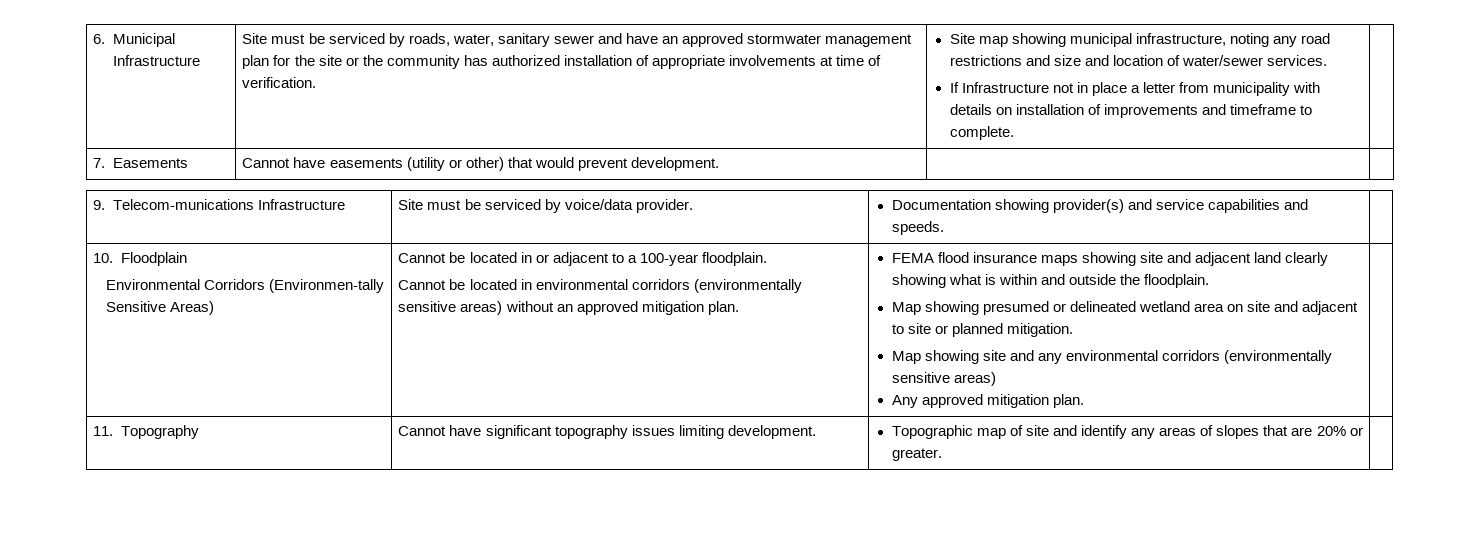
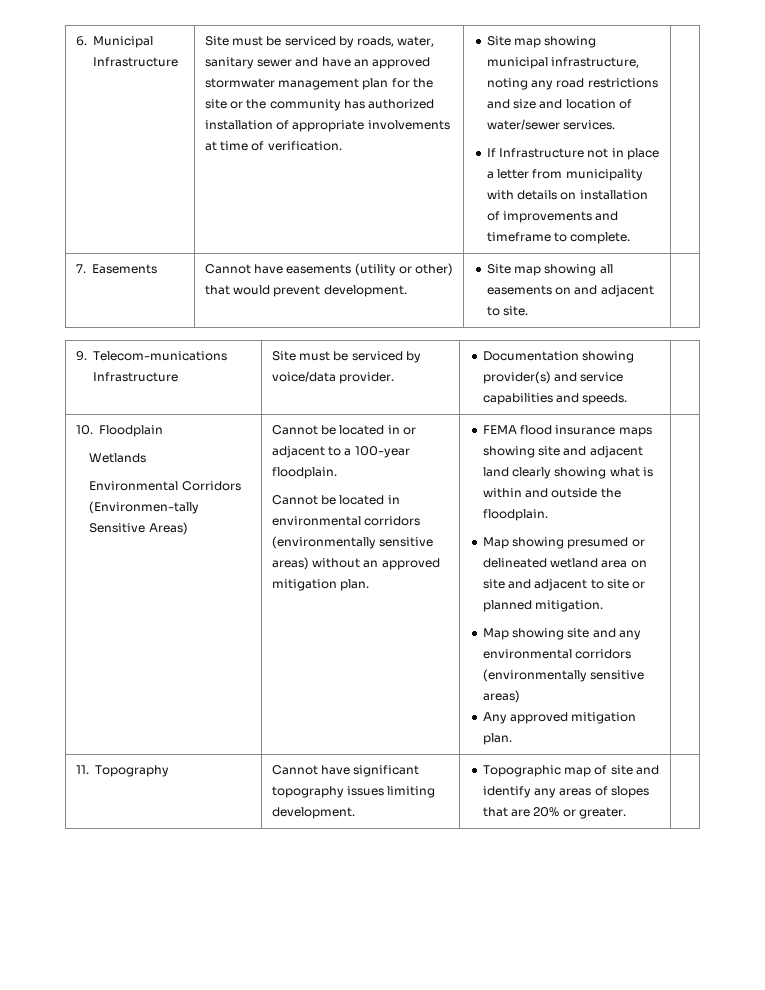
(719, 164) none -> [486,264,613,276] [486,285,654,297] [486,306,529,316] Site map showing all easements on and adjacent to site.
(187, 259) none -> [89,453,147,463] // Wetlands

